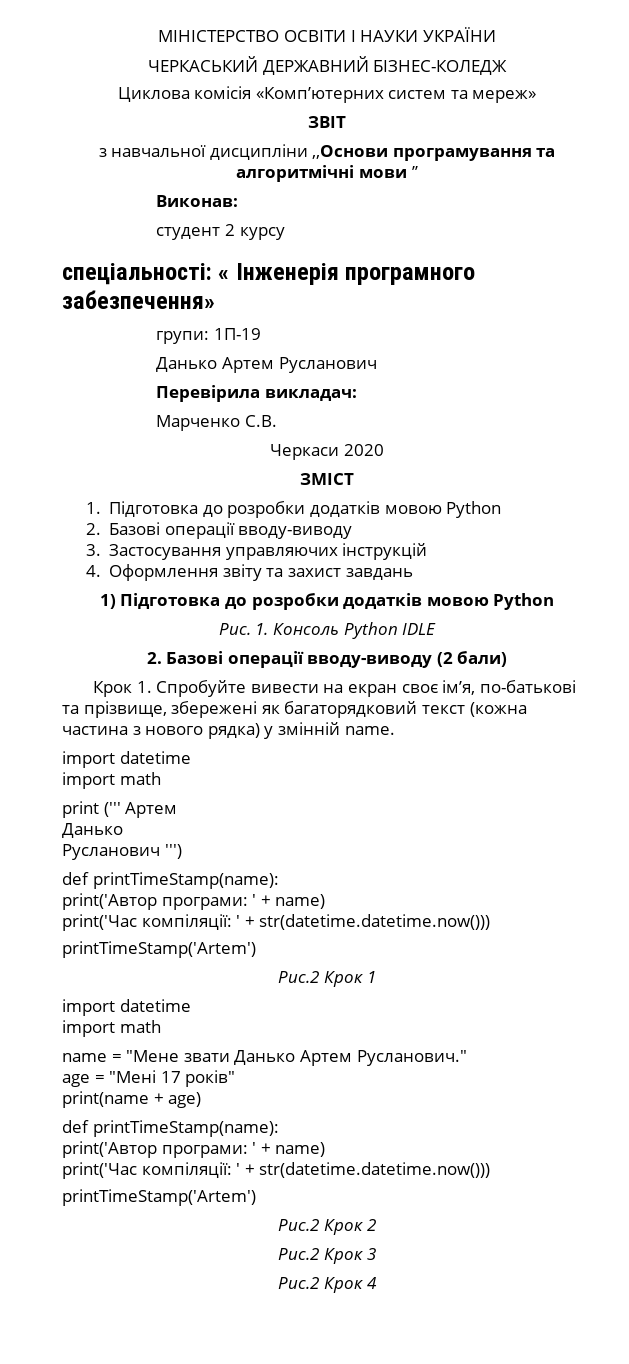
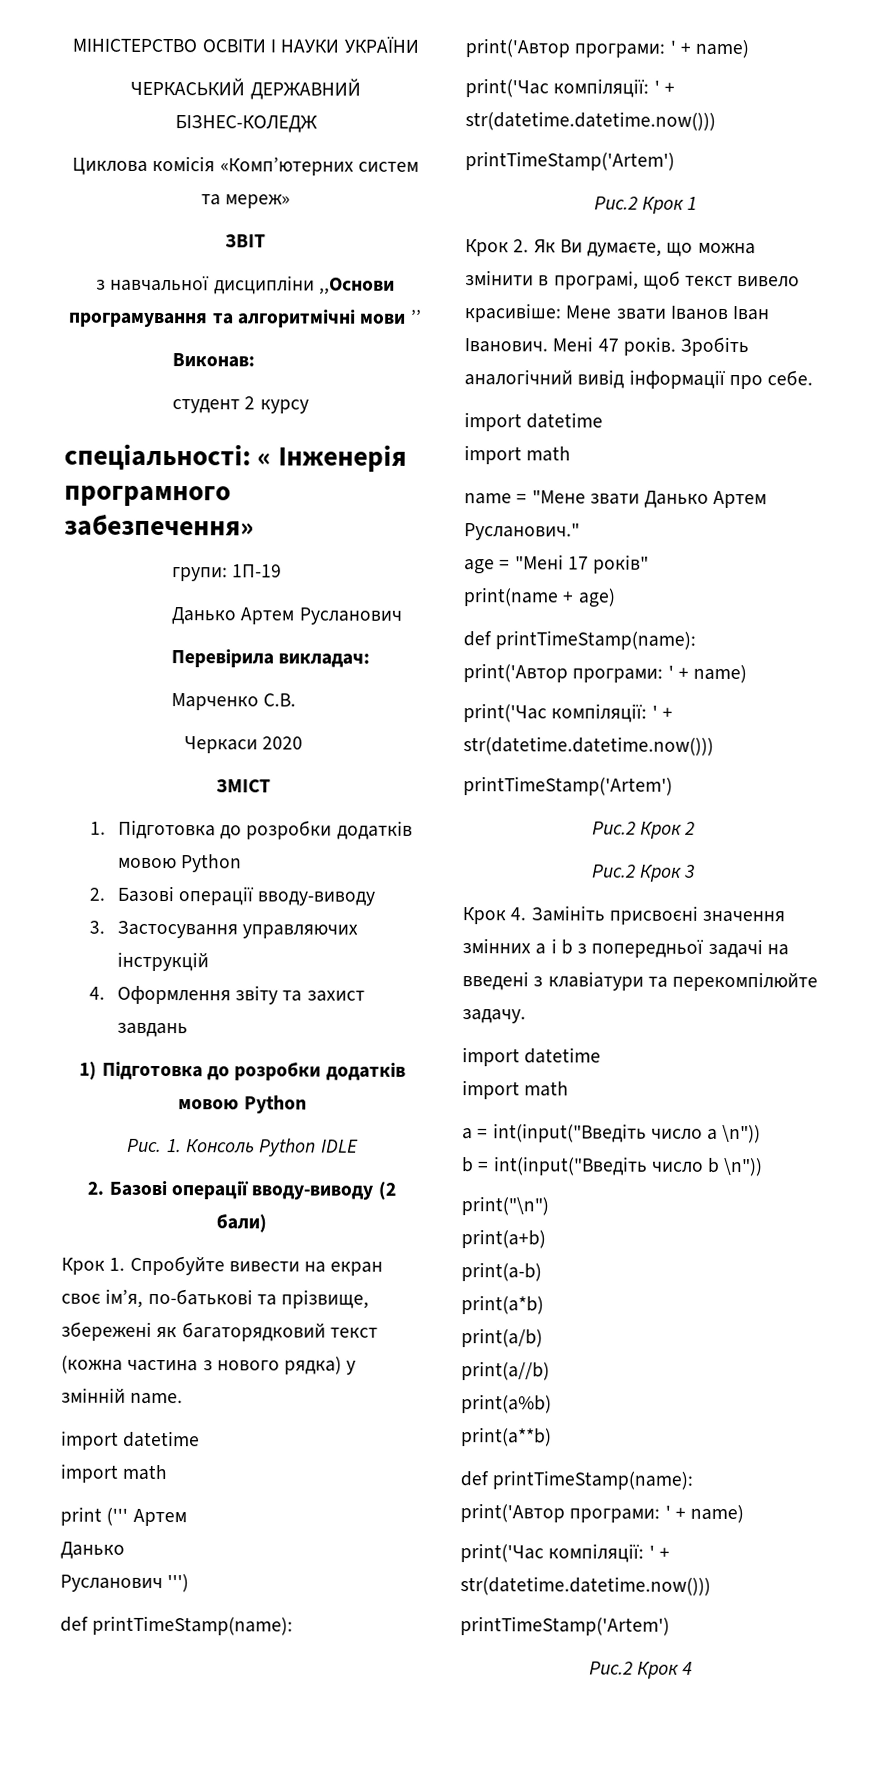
(376, 977) none -> [465,239,756,257] [465,270,801,290] [464,303,771,323] [464,336,750,357] [464,369,814,390] // Крок 2. Як Ви думаєте, що можна змінити в програмі, щоб текст вивело красивіше: Мене звати Іванов Іван Іванович. Мені 47 років. Зробіть аналогічний вивід інформації про себе.
(376, 1254) none -> [462,905,786,925] [462,938,789,959] [462,971,819,992] [462,1009,526,1024] [462,1047,602,1067] [462,1080,570,1100] [462,1123,762,1144] [461,1156,764,1177] [461,1196,549,1216] [461,1229,546,1249] [461,1262,542,1282] [461,1295,544,1315] [461,1328,543,1348] [461,1361,550,1381] [461,1394,552,1414] [461,1427,552,1447] [460,1470,694,1490] [460,1503,745,1524] [460,1543,670,1563] [460,1576,711,1596] [460,1616,670,1636] // Крок 4. Замініть присвоєні значення змінних a i b з попередньої задачі на введені з клавіатури та перекомпілюйте задачу. // import datetime // import math // a = int(input("Введіть число а \n")) // b = int(input("Введіть число b \n")) // print("\n") // print(a+b) // print(a-b) // print(a*b) // print(a/b) // print(a//b) // print(a%b) // print(a**b) // def printTimeStamp(name): // print('Автор програми: ' + name) // print('Час компіляції: ' + str(datetime.datetime.now())) // printTimeStamp('Artem')

